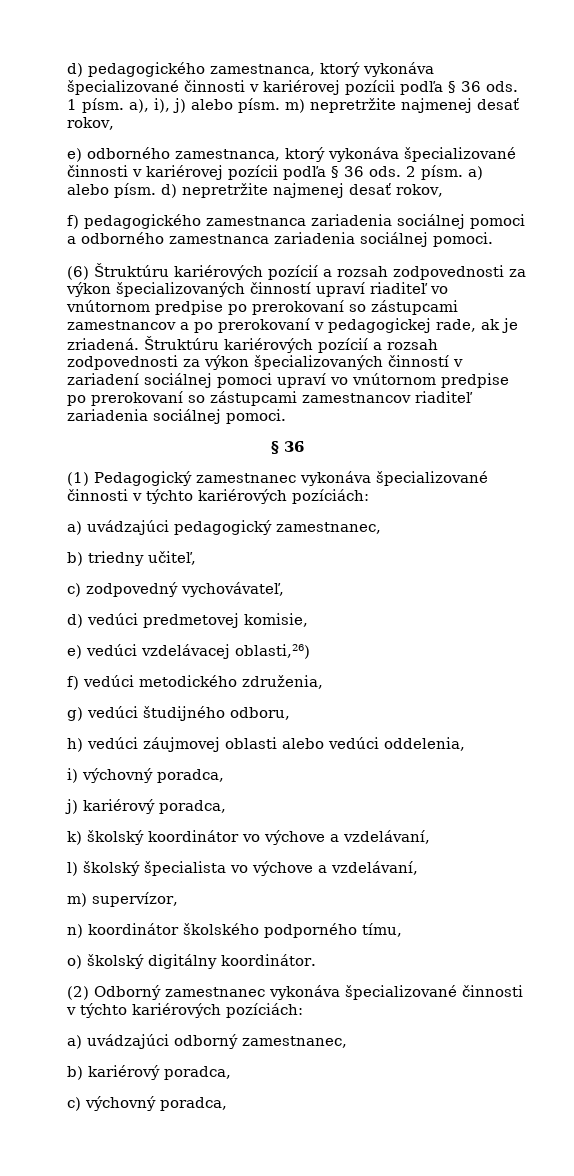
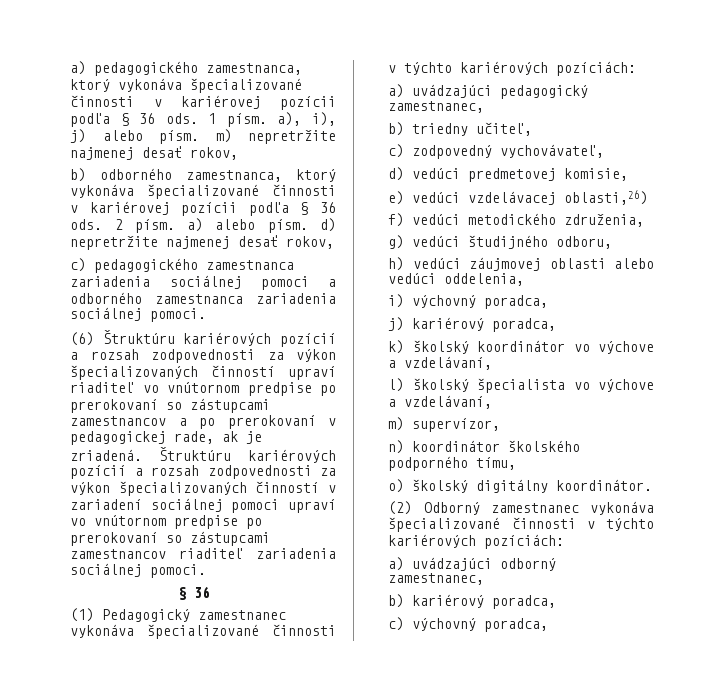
[67,63,84,77] d) -> [70,61,87,75] a)
[67,148,83,162] e) -> [70,168,87,182] b)
[67,215,80,229] f) -> [70,258,87,272] c)

